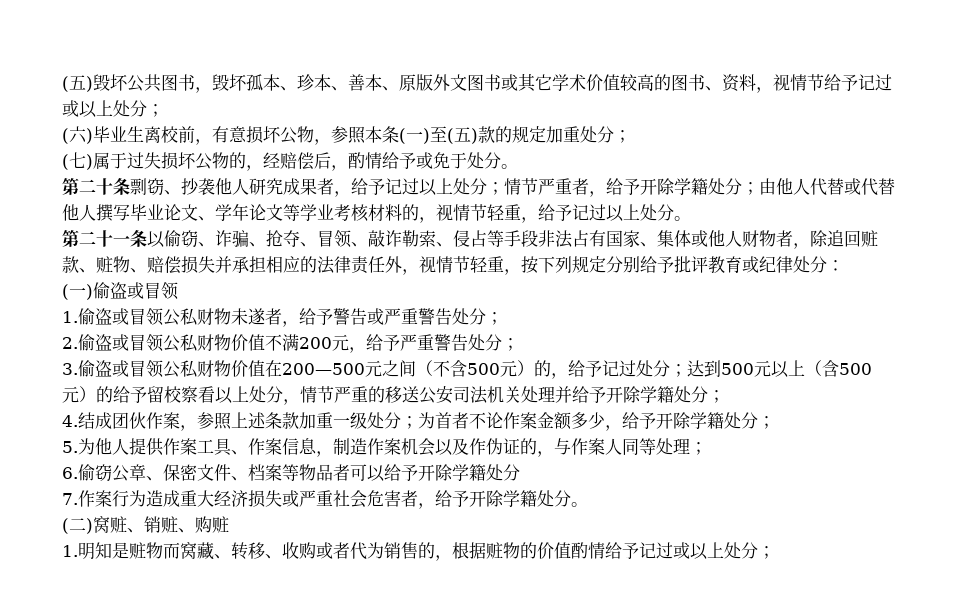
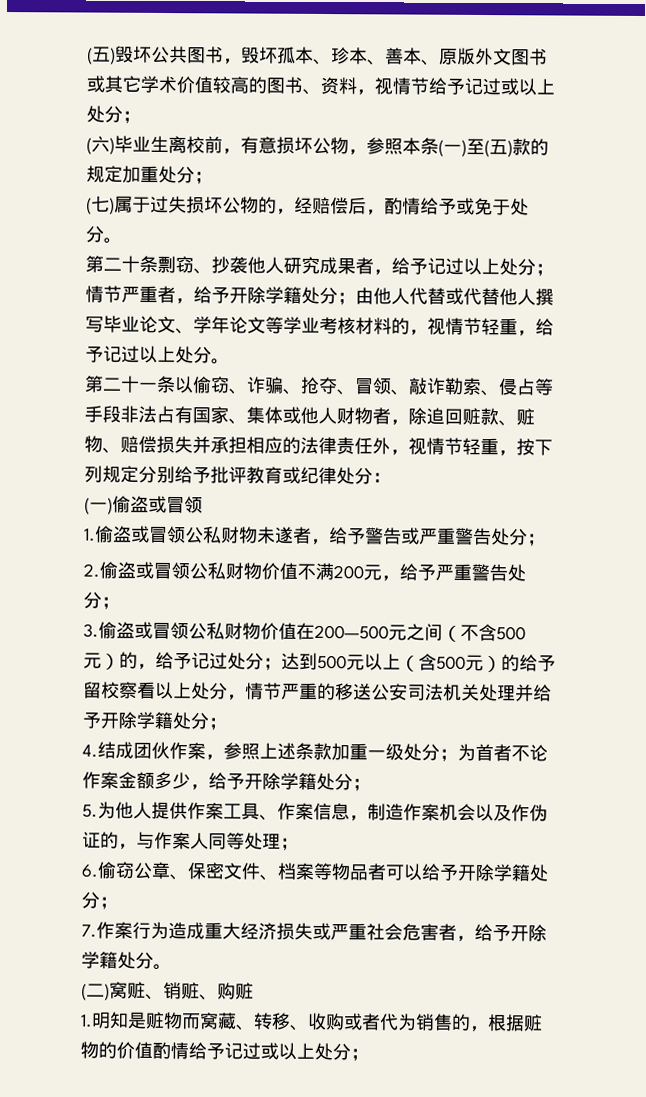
(520, 472) none -> [99,896,118,910] ；

